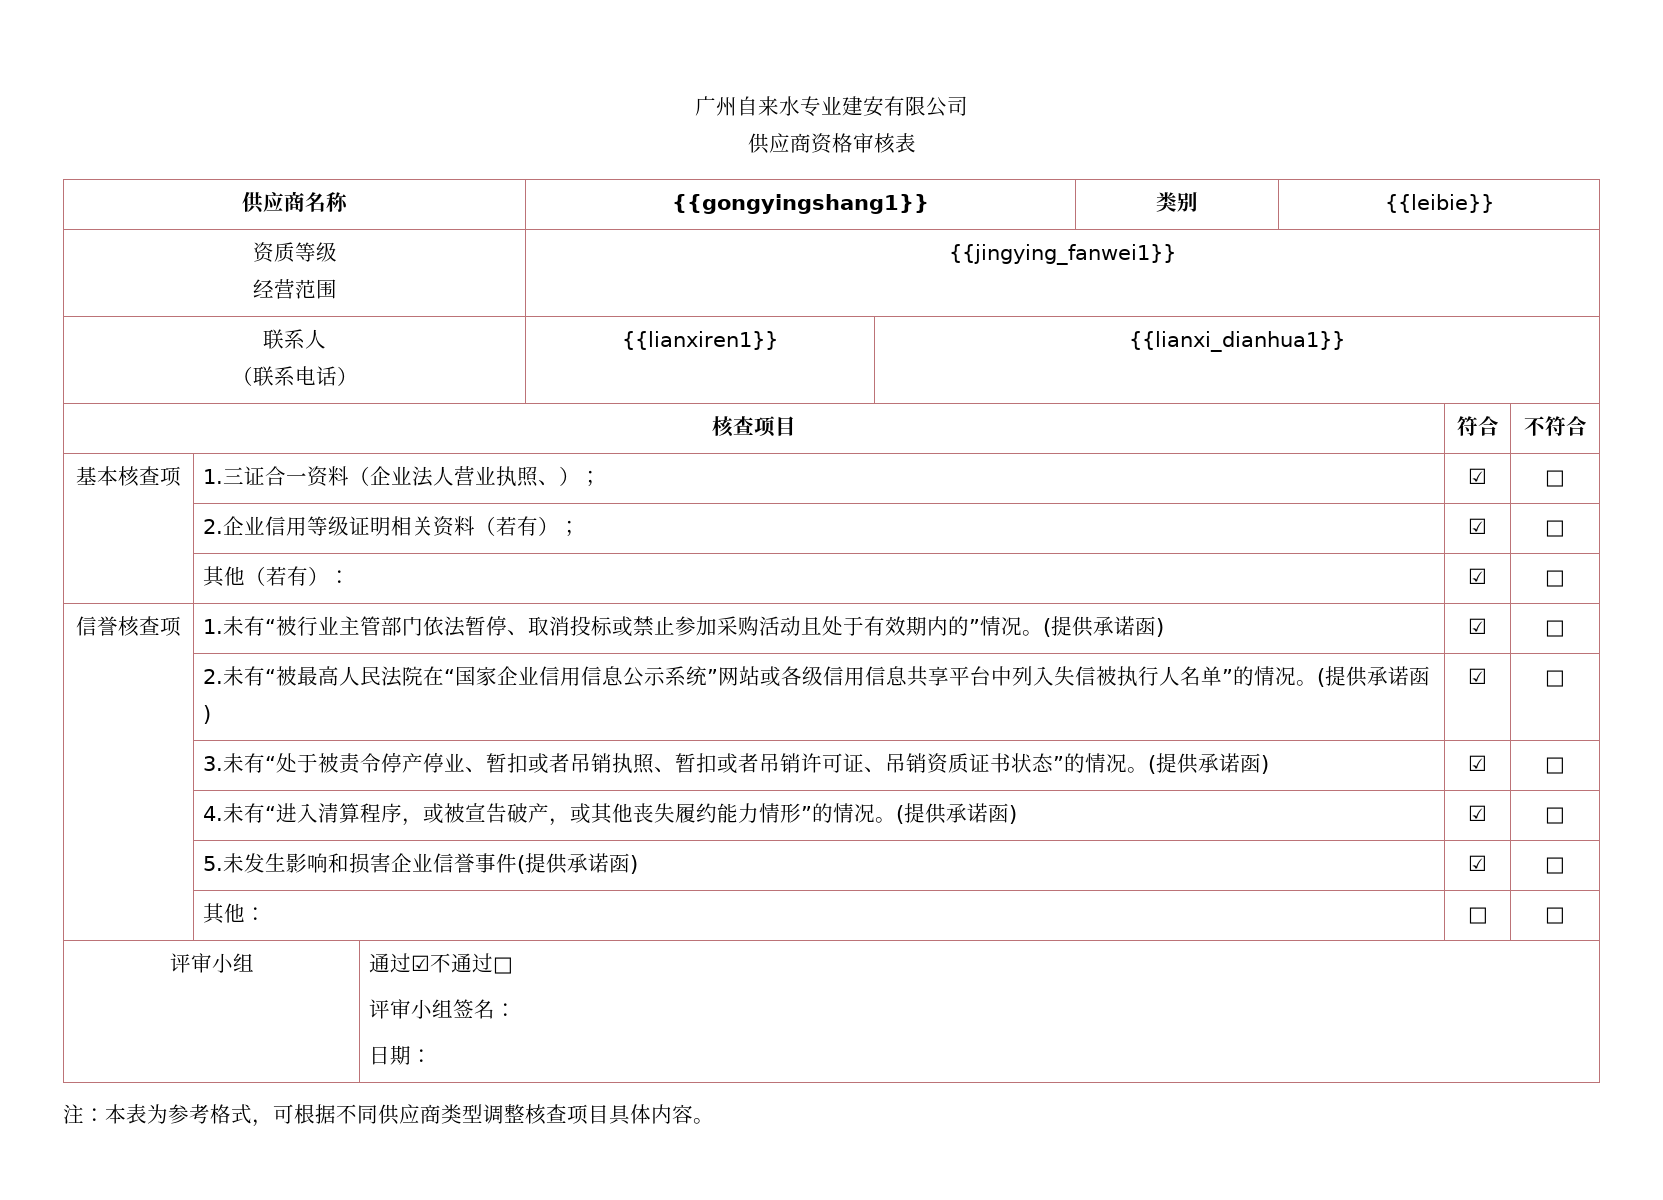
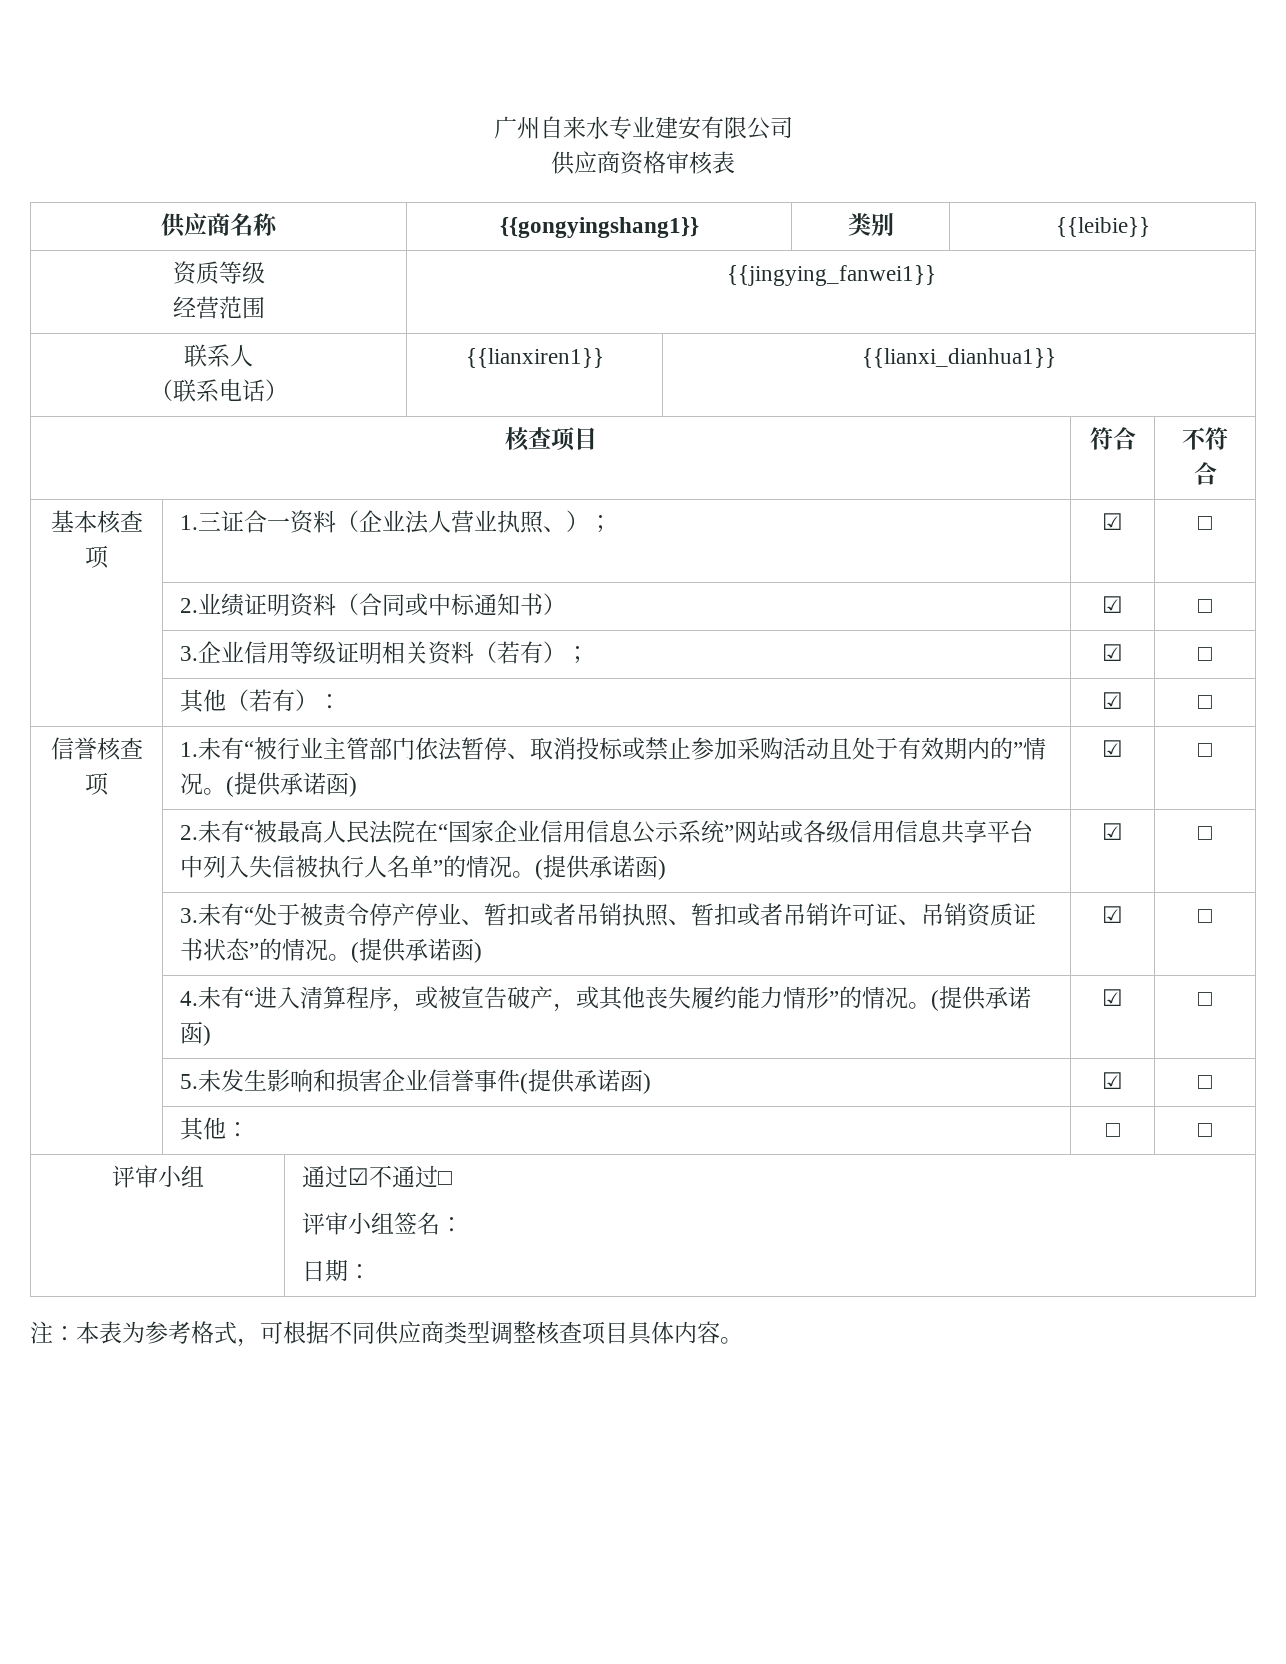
(223, 526) none -> [197,593,566,617] [1102,596,1123,613] [1198,599,1212,613] [179,646,198,661] 业绩证明资料（合同或中标通知书） | ☑ | □ // | 3.

